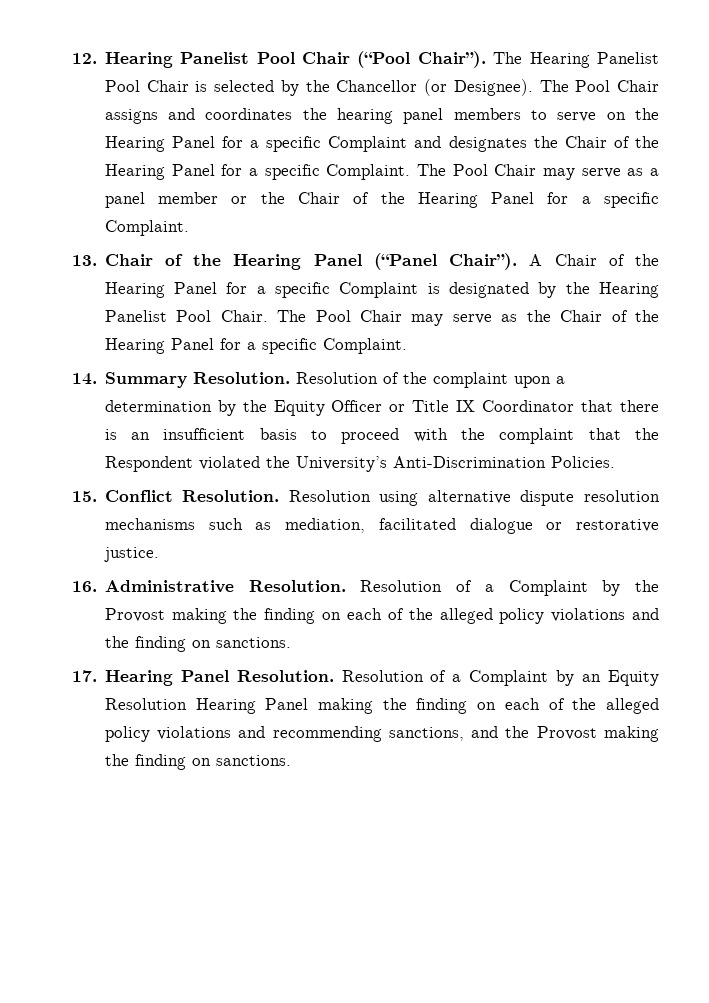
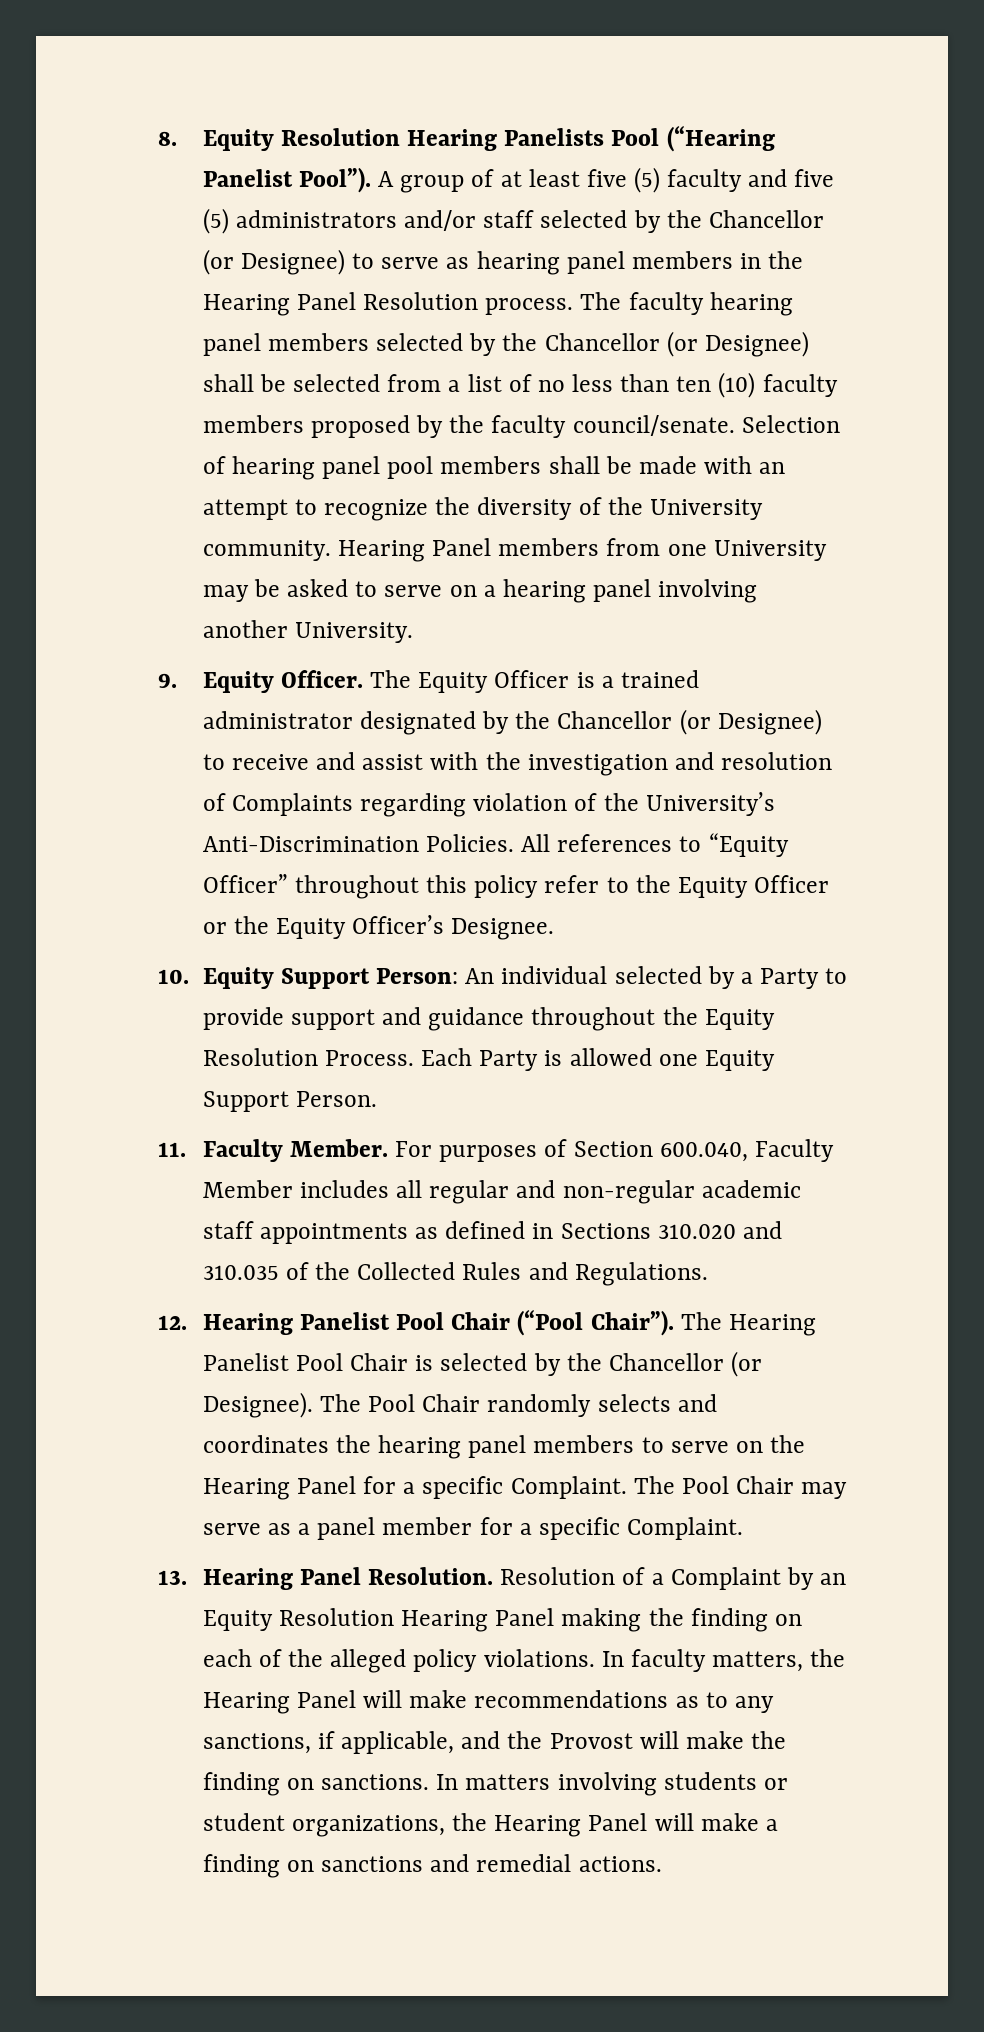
(71, 58) none -> [157,126,775,152] [202,167,835,193] [202,208,824,234] [202,249,804,275] [202,292,793,316] [202,331,809,357] [202,372,838,398] [202,415,840,438] [202,456,786,480] [202,497,763,521] [202,538,827,562] [202,579,758,603] [202,620,413,643] [157,670,699,693] [202,709,822,735] [202,752,833,776] [202,792,775,817] [202,833,789,857] [202,874,830,899] [202,915,555,940] [157,966,848,989] [202,1007,775,1031] [202,1048,775,1071] [202,1091,377,1112] [157,1139,834,1162] [202,1180,801,1204] [202,1221,782,1244] [202,1262,708,1286] 8. Equity Resolution Hearing Panelists Pool (“Hearing Panelist Pool”). A group of at least five (5) faculty and five (5) administrators and/or staff selected by the Chancellor (or Designee) to serve as hearing panel members in the Hearing Panel Resolution process. The faculty hearing panel members selected by the Chancellor (or Designee) shall be selected from a list of no less than ten (10) faculty members proposed by the faculty council/senate. Selection of hearing panel pool members shall be made with an attempt to recognize the diversity of the University community. Hearing Panel members from one University may be asked to serve on a hearing panel involving another University. // 9. Equity Officer. The Equity Officer is a trained administrator designated by the Chancellor (or Designee) to receive and assist with the investigation and resolution of Complaints regarding violation of the University’s Anti-Discrimination Policies. All references to “Equity Officer” throughout this policy refer to the Equity Officer or the Equity Officer’s Designee. // 10. Equity Support Person: An individual selected by a Party to provide support and guidance throughout the Equity Resolution Process. Each Party is allowed one Equity Support Person. // 11. Faculty Member. For purposes of Section 600.040, Faculty Member includes all regular and non-regular academic staff appointments as defined in Sections 310.020 and 310.035 of the Collected Rules and Regulations. //
[104,109,158,124] assigns -> [487,1394,671,1417] randomly selects
[328,136,660,152] [104,164,320,180] Complaint and designates the Chair of the Hearing Panel for a specific -> (504, 1487) none
[231,192,660,208] [104,220,189,236] [71,253,659,270] [104,282,660,298] [104,310,659,326] [104,338,407,354] [71,372,565,388] [104,400,660,416] [104,428,659,444] [104,456,615,472] [71,490,660,506] [104,518,660,534] [103,547,159,562] [71,580,659,596] [104,608,659,624] [104,636,291,652] [71,670,97,682] or the Chair of the Hearing Panel for a specific Complaint. // 13. Chair of the Hearing Panel (“Panel Chair”). A Chair of the Hearing Panel for a specific Complaint is designated by the Hearing Panelist Pool Chair. The Pool Chair may serve as the Chair of the Hearing Panel for a specific Complaint. // 14. Summary Resolution. Resolution of the complaint upon a determination by the Equity Officer or Title IX Coordinator that there is an insufficient basis to proceed with the complaint that the Respondent violated the University’s Anti-Discrimination Policies. // 15. Conflict Resolution. Resolution using alternative dispute resolution mechanisms such as mediation, facilitated dialogue or restorative justice. // 16. Administrative Resolution. Resolution of a Complaint by the Provost making the finding on each of the alleged policy violations and the finding on sanctions. // 17. -> [479,1517,744,1540] [157,1570,187,1585] for a specific Complaint. // 13.
[157,726,464,742] violations and recommending sanctions, -> [483,1649,846,1672] [202,1690,774,1714] [202,1731,455,1754] violations. In faculty matters, the Hearing Panel will make recommendations as to any sanctions, if applicable,
[603,726,659,742] [104,754,291,770] making the finding on sanctions. -> [639,1731,787,1749] [202,1772,788,1796] [202,1813,778,1837] [202,1854,662,1878] will make the finding on sanctions. In matters involving students or student organizations, the Hearing Panel will make a finding on sanctions and remedial actions.

